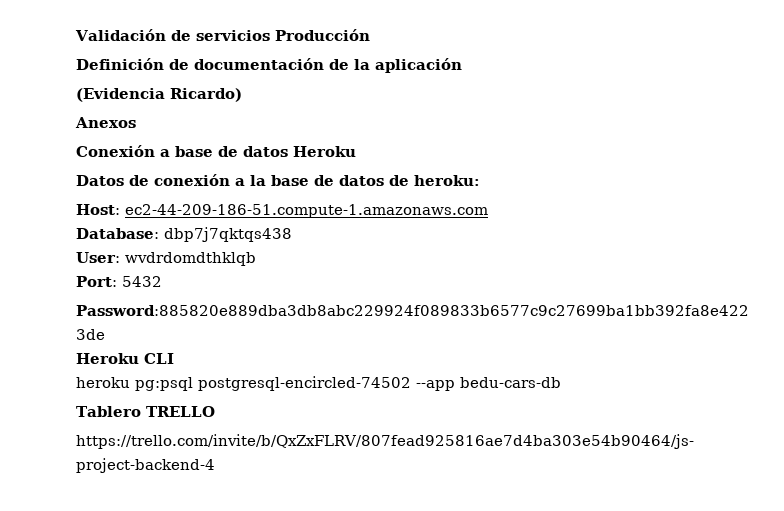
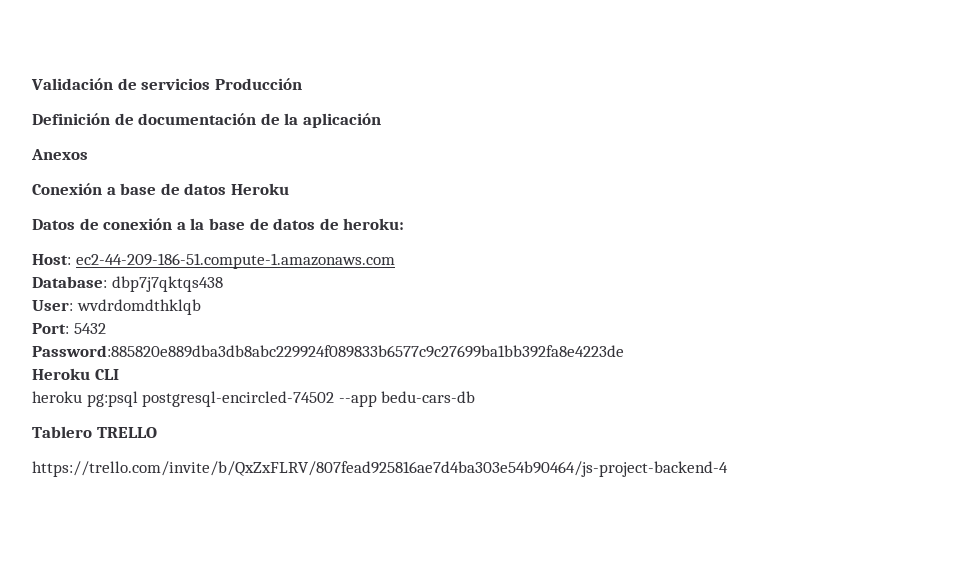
[76,88,242,102] // (Evidencia Ricardo) -> (381, 120) none

